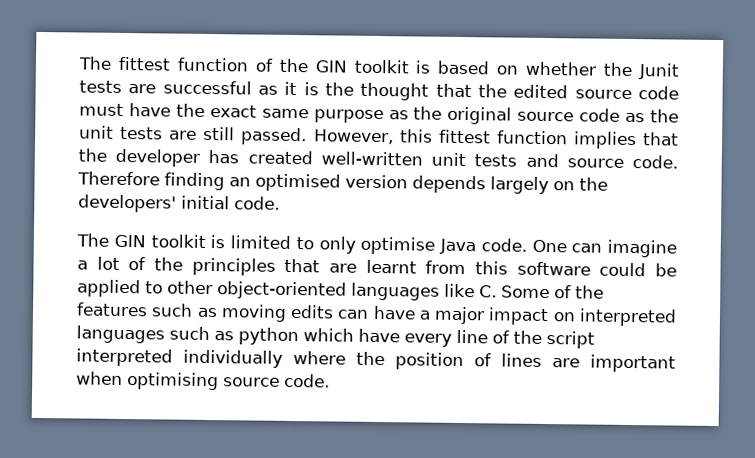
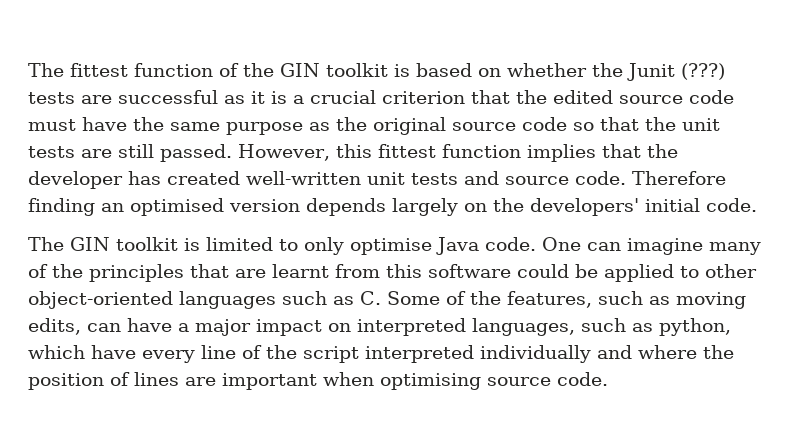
(679, 71) none -> [681,63,725,80] (???)
[325,82,430,101] the thought -> [293,90,465,104] a crucial criterion
[209,104,257,118] exact -> (164, 124) none
[625,112,646,123] as -> [573,117,639,131] so that
[77,256,120,270] a lot -> [709,242,761,255] many
[444,283,475,298] like -> [282,291,354,305] such as
[76,302,148,317] features -> [506,291,592,308] features,
[290,304,335,319] edits -> [28,318,81,335] edits,
[76,325,299,346] languages such as python -> [472,318,731,336] languages, such as python,
(283, 358) none -> [597,345,632,359] and

